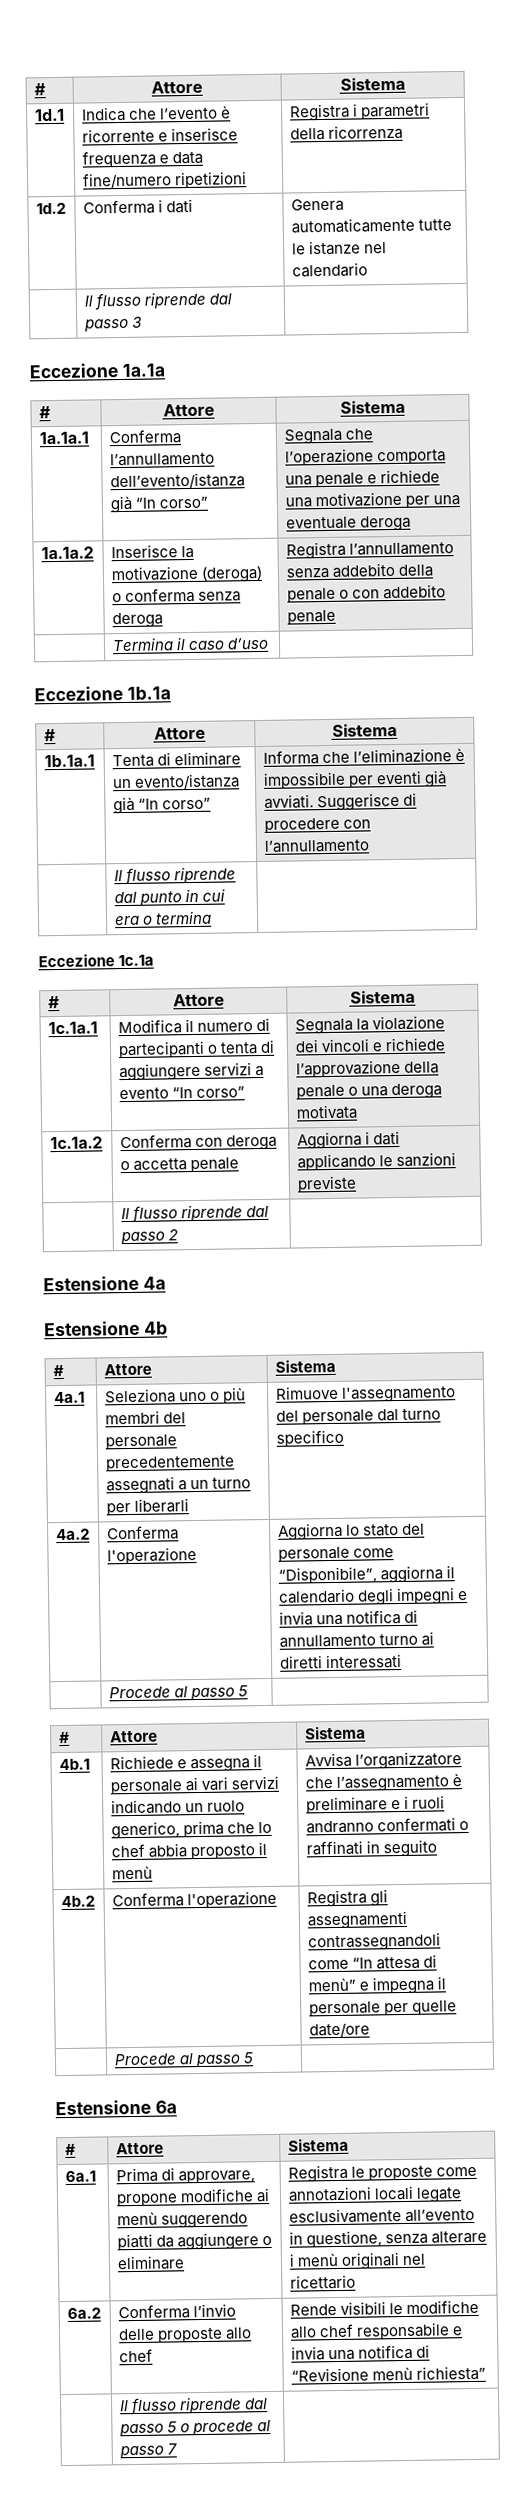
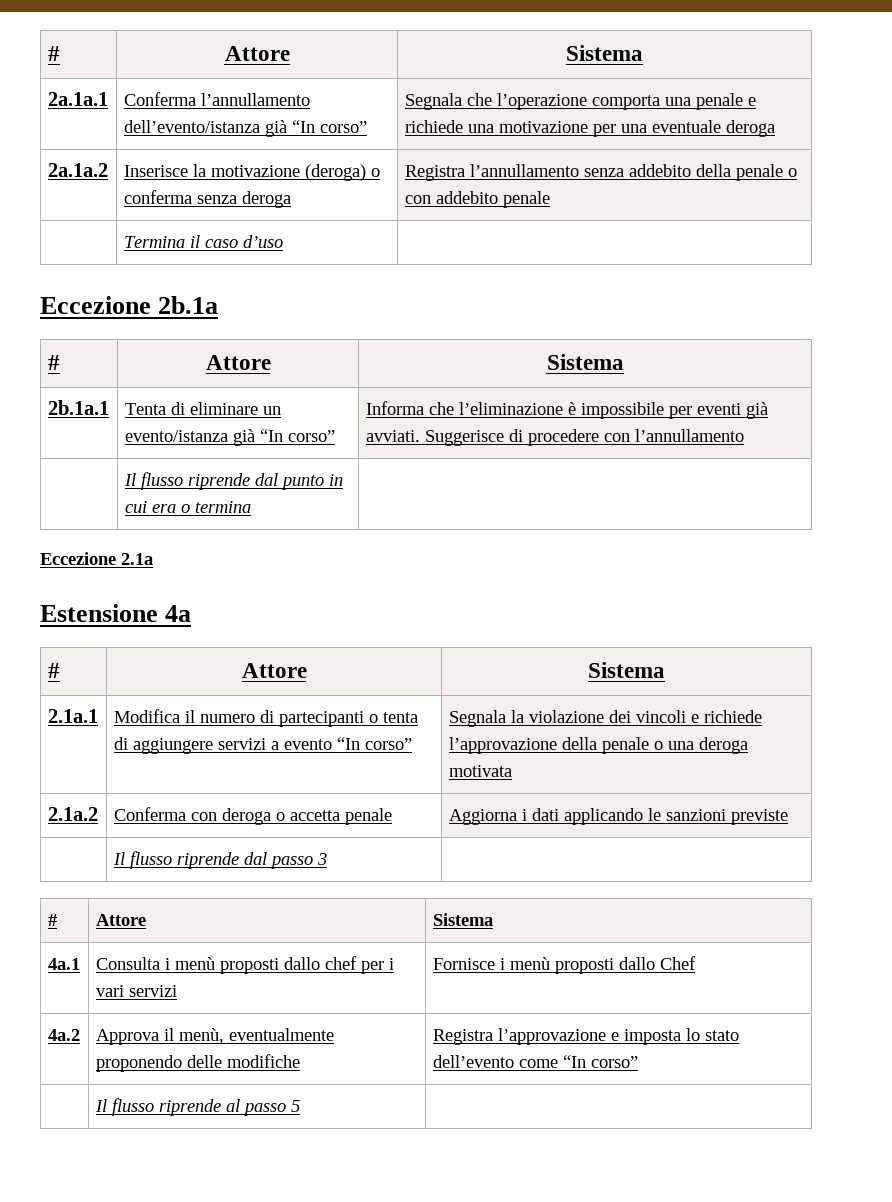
[33,83,46,96] [151,80,203,94] [339,76,406,91] [34,108,65,122] [80,105,232,122] [81,127,238,143] [81,150,203,168] [81,171,247,189] [288,102,430,122] [289,124,403,141] [35,202,66,215] [82,198,193,215] [290,198,344,212] [290,217,452,234] [291,240,387,256] [291,262,368,278] [83,291,233,311] [83,316,142,332] [29,363,165,379] [38,406,51,419] [162,403,215,417] [339,399,406,414] [38,431,89,445] # | Attore | Sistema // 1d.1 | Indica che l’evento è ricorrente e inserisce frequenza e data fine/numero ripetizioni | Registra i parametri della ricorrenza // 1d.2 | Conferma i dati | Genera automaticamente tutte le istanze nel calendario // | Il flusso riprende dal passo 3 | // Eccezione 1a.1a // # | Attore | Sistema // 1a.1a.1 -> [47,46,60,61] [224,46,290,61] [566,45,643,61] [47,92,108,106] # | Attore | Sistema // 2a.1a.1
[40,546,94,560] 1a.1a.2 -> [47,163,108,177] 2a.1a.2
[126,686,171,700] [43,729,56,742] [153,726,206,740] [331,722,398,737] [43,754,95,768] 1b.1a // # | Attore | Sistema // 1b.1a.1 -> [158,296,219,314] [47,355,60,370] [205,355,271,370] [546,354,624,370] [47,400,109,415] 2b.1a // # | Attore | Sistema // 2b.1a.1
[118,954,155,967] [47,995,60,1009] [172,993,225,1007] [349,989,416,1004] [47,1021,98,1035] 1c.1a // # | Attore | Sistema // 1c.1a.1 -> [121,553,153,565] [40,604,192,622] [47,663,60,678] [241,663,307,678] [588,662,665,678] [47,709,98,723] 2.1a // Estensione 4a // # | Attore | Sistema // 2.1a.1
[49,1136,103,1150] 1c.1a.2 -> [47,807,98,821] 2.1a.2
[167,1229,178,1241] [43,1275,166,1292] [44,1320,168,1337] 2 | // Estensione 4a // Estensione 4b -> [316,853,327,865] 3 |
[104,1387,247,1404] [104,1410,186,1425] [104,1434,177,1450] [105,1455,235,1472] [105,1476,252,1495] [105,1498,189,1516] [274,1385,456,1403] [275,1408,442,1425] [275,1429,344,1447] [55,1528,90,1541] [106,1525,179,1541] [106,1547,197,1565] [277,1522,426,1541] [277,1546,394,1562] [277,1565,455,1584] [278,1587,469,1606] [278,1609,419,1626] [278,1631,434,1648] [278,1653,402,1670] [108,1685,249,1701] [58,1731,70,1744] [109,1730,158,1743] [304,1725,366,1740] [58,1758,90,1771] [109,1754,263,1773] [109,1775,280,1795] [110,1799,245,1815] [110,1820,273,1840] [110,1841,268,1860] [111,1865,153,1880] [304,1751,462,1770] [304,1773,462,1792] [305,1795,446,1814] [305,1817,469,1834] [305,1839,437,1858] [60,1895,95,1908] [111,1890,277,1909] [306,1889,388,1908] [306,1910,408,1930] [307,1932,441,1952] [307,1954,438,1970] [307,1976,447,1995] [308,2000,457,2017] [308,2022,370,2038] [113,2052,255,2068] [55,2099,177,2116] [64,2143,76,2156] [115,2142,164,2155] [287,2137,349,2152] [64,2170,96,2183] [115,2167,255,2184] [115,2188,270,2207] [116,2211,248,2229] [116,2232,273,2251] [116,2255,185,2271] [287,2164,478,2183] [287,2185,462,2203] [288,2208,475,2224] [288,2230,488,2248] [288,2252,427,2270] [289,2274,356,2290] [66,2307,101,2320] [117,2303,236,2320] [117,2327,252,2343] [118,2348,153,2363] [289,2299,480,2316] [289,2322,464,2340] [290,2344,431,2361] [290,2365,486,2382] [119,2396,269,2416] [118,2419,272,2437] [118,2443,177,2459] Seleziona uno o più membri del personale precedentemente assegnati a un turno per liberarli | Rimuove l'assegnamento del personale dal turno specifico // 4a.2 | Conferma l'operazione | Aggiorna lo stato del personale come “Disponibile”, aggiorna il calendario degli impegni e invia una notifica di annullamento turno ai diretti interessati // | Procede al passo 5 | // # | Attore | Sistema // 4b.1 | Richiede e assegna il personale ai vari servizi indicando un ruolo generico, prima che lo chef abbia proposto il menù | Avvisa l’organizzatore che l’assegnamento è preliminare e i ruoli andranno confermati o raffinati in seguito // 4b.2 | Conferma l'operazione | Registra gli assegnamenti contrassegnandoli come “In attesa di menù” e impegna il personale per quelle date/ore // | Procede al passo 5 | // Estensione 6a // # | Attore | Sistema // 6a.1 | Prima di approvare, propone modifiche ai menù suggerendo piatti da aggiungere o eliminare | Registra le proposte come annotazioni locali legate esclusivamente all’evento in questione, senza alterare i menù originali nel ricettario // 6a.2 | Conferma l’invio delle proposte allo chef | Rende visibili le modifiche allo chef responsabile e invia una notifica di “Revisione menù richiesta” // | Il flusso riprende dal passo 5 o procede al passo 7 -> [95,956,394,974] [95,985,177,997] [432,956,696,974] [47,1029,80,1041] [95,1028,334,1045] [95,1054,300,1072] [432,1028,739,1045] [432,1055,638,1068] [94,1098,300,1116] Consulta i menù proposti dallo chef per i vari servizi | Fornisce i menù proposti dallo Chef // 4a.2 | Approva il menù, eventualmente proponendo delle modifiche | Registra l’approvazione e imposta lo stato dell’evento come “In corso” // | Il flusso riprende al passo 5

